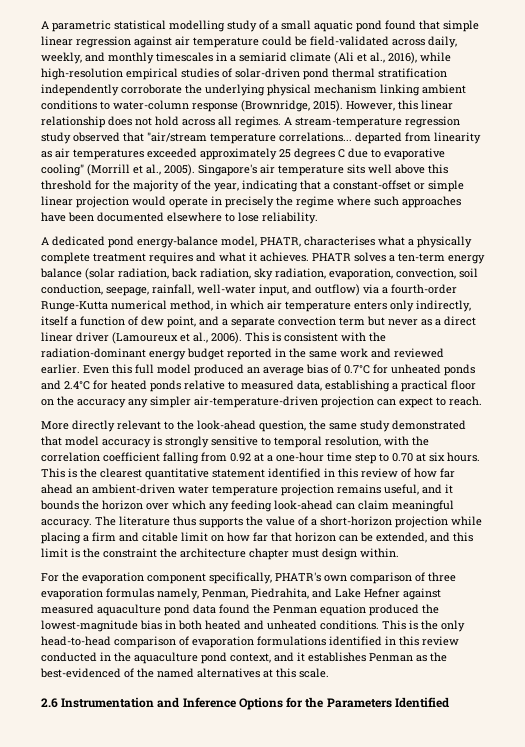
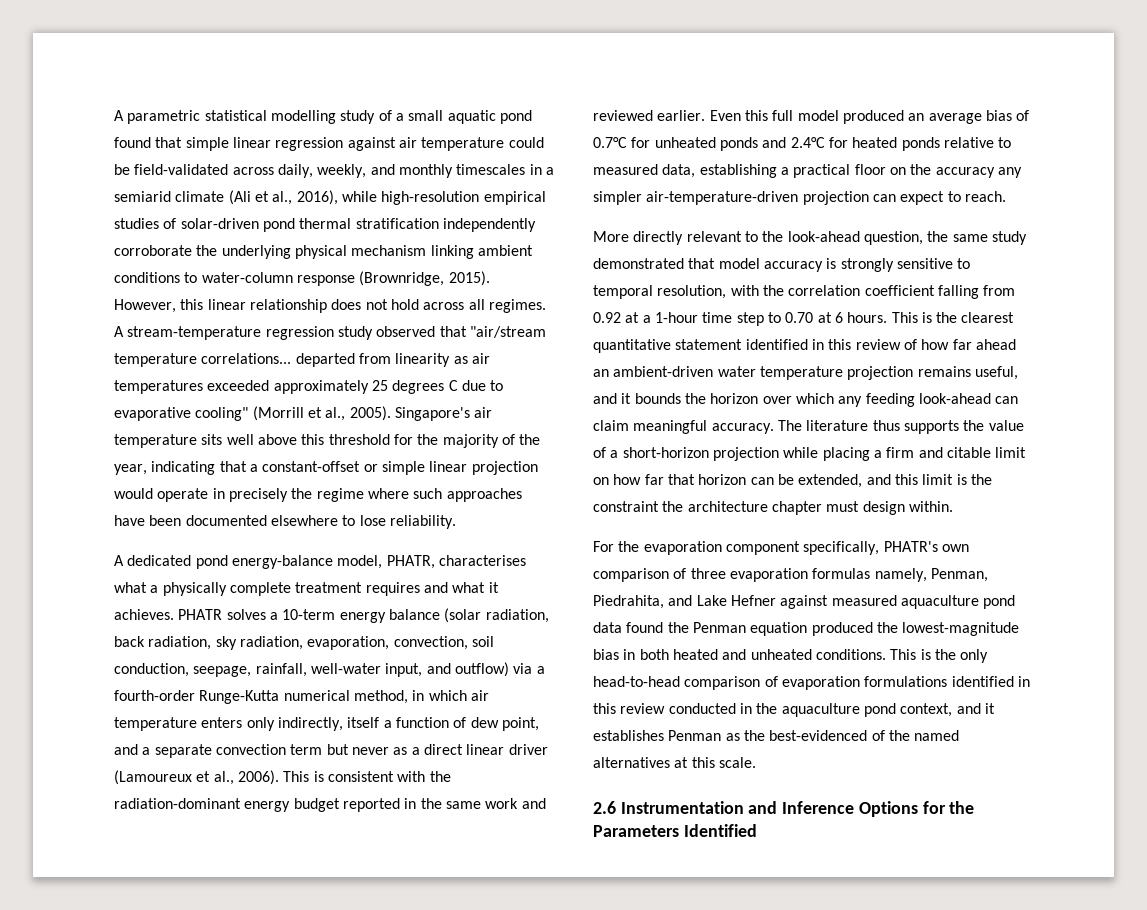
[398,253,445,262] ten-term -> [282,609,336,620] 10-term
[276,452,324,462] one-hour -> [654,312,698,323] 1-hour
[429,452,445,462] six -> [834,312,843,323] 6

